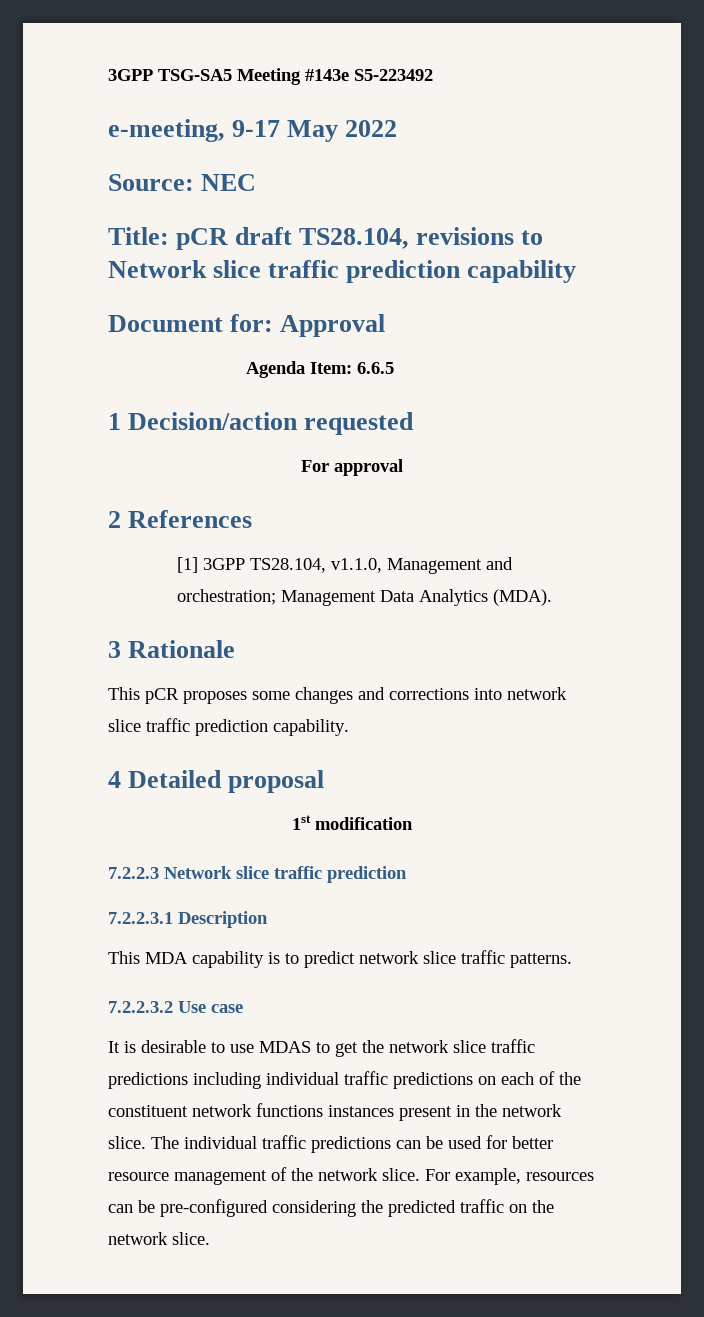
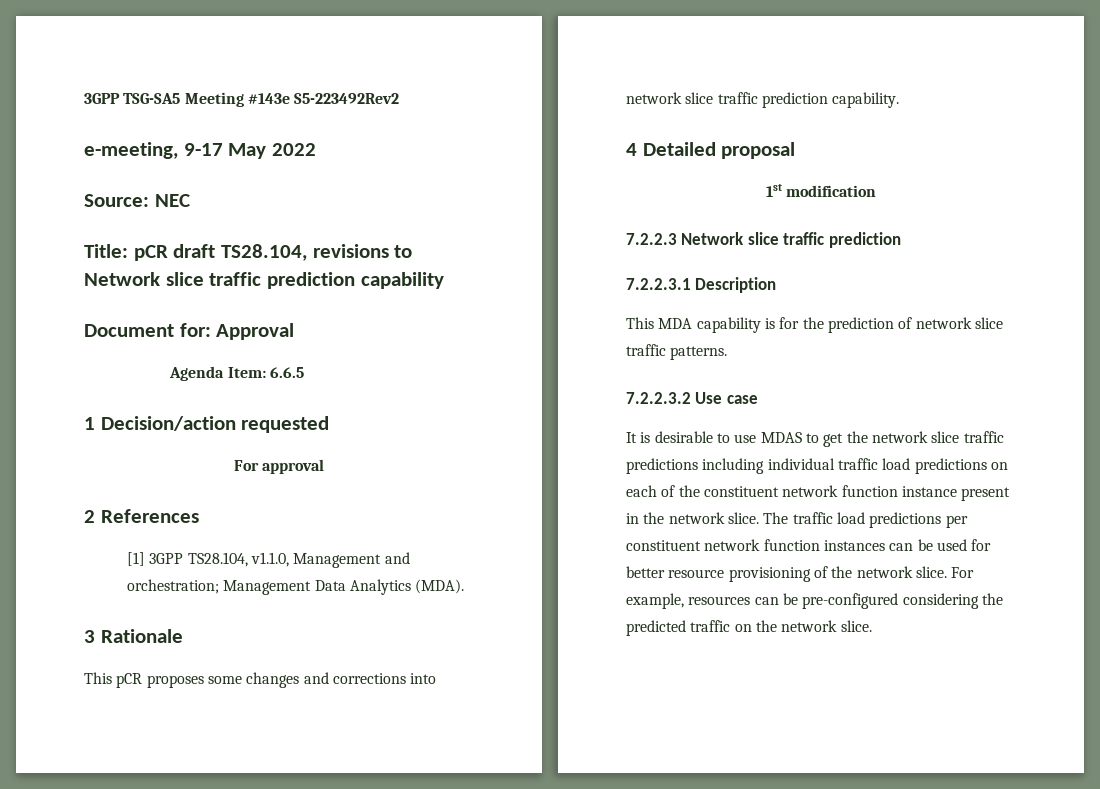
[354,69,433,81] S5-223492 -> [294,93,400,104] S5-223492Rev2
[285,951,355,968] to predict -> [779,317,913,333] for the prediction of
(388, 1078) none -> [882,458,911,470] load
[256,1103,394,1117] functions instances -> [841,485,957,497] function instance
[184,1135,391,1153] individual traffic predictions -> [792,512,968,528] [626,539,885,551] traffic load predictions per constituent network function instances
[174,1170,267,1185] management -> [728,567,811,582] provisioning

